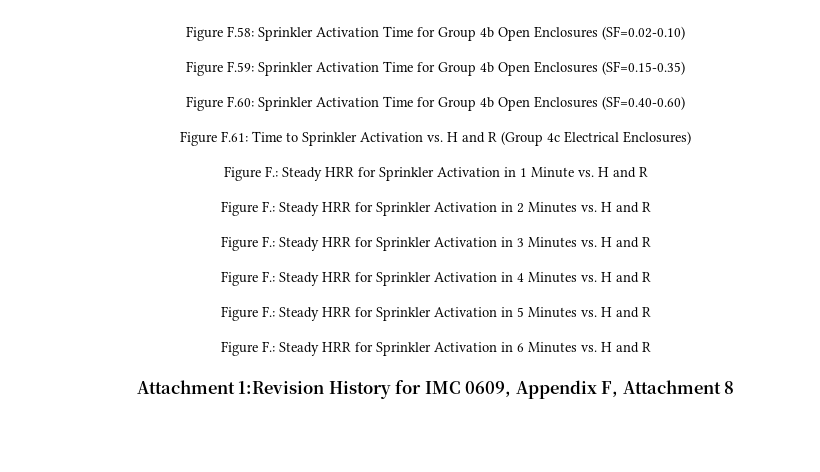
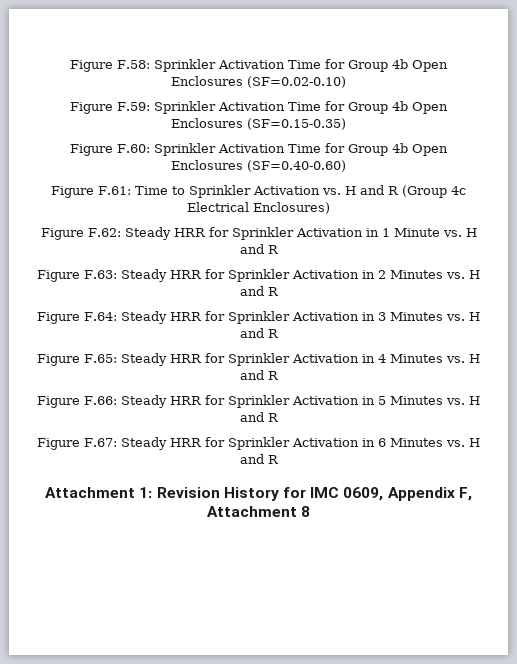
[264,166,278,177] F.: -> [87,228,121,237] F.62:
[261,201,275,212] F.: -> [84,270,118,279] F.63:
[261,236,275,247] F.: -> [84,312,118,321] F.64:
[261,271,275,282] F.: -> [84,354,118,363] F.65:
[261,306,275,317] F.: -> [84,396,118,405] F.66:
[261,341,275,352] F.: -> [84,438,118,447] F.67:
[238,381,325,394] 1:Revision -> [139,487,220,498] 1: Revision

